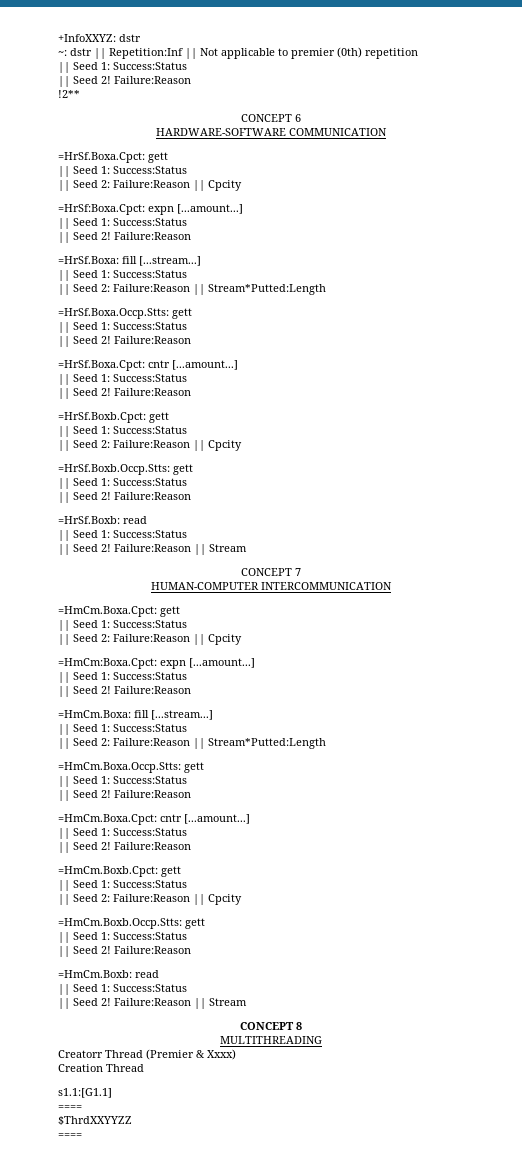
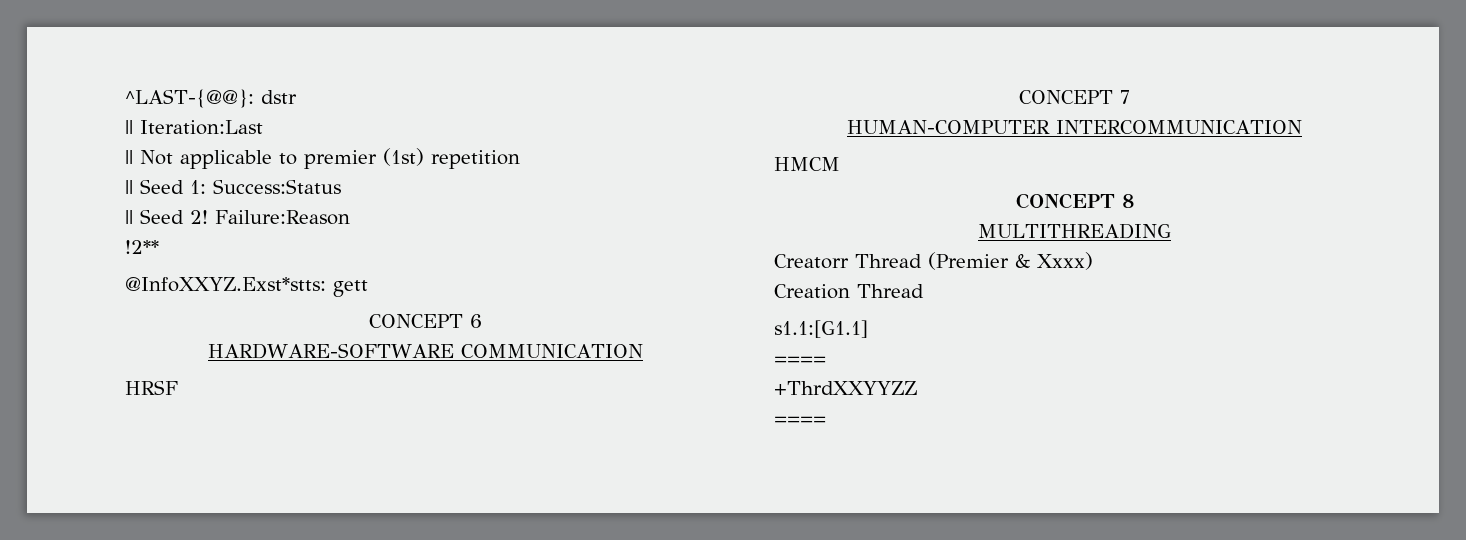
[58,34,116,42] +InfoXXYZ: -> [125,89,254,108] ^LAST-{@@}:
[58,48,183,59] ~: dstr || Repetition:Inf -> [125,120,263,135] || Iteration:Last //
[337,47,362,58] (0th) -> [383,148,424,166] (1st)
(80, 94) none -> [125,277,368,297] // @InfoXXYZ.Exst*stts: gett
[58,152,168,163] [58,166,187,177] [58,180,242,191] [58,204,243,215] [58,218,187,229] [58,232,191,243] [58,256,201,266] [58,270,187,281] [58,284,326,295] [58,308,192,319] [58,322,187,333] [58,336,191,347] [58,360,238,371] [58,374,187,385] [58,388,191,399] [58,412,169,423] [58,426,187,437] [58,440,242,451] [58,464,193,475] [58,478,187,489] [58,492,191,503] [58,516,147,524] [58,530,187,541] [58,544,247,555] [241,568,301,576] [151,582,392,590] [58,606,180,617] [58,620,187,631] [58,634,242,645] [58,658,255,669] [58,672,187,683] [58,686,191,697] [58,710,213,720] [58,724,187,735] [58,738,326,749] [58,762,204,773] [58,776,187,787] [58,790,191,801] [58,814,250,825] [58,828,187,839] [58,842,191,853] [58,866,181,877] [58,880,187,891] [58,894,242,905] [58,918,205,929] [58,932,187,943] [58,946,191,957] [58,970,159,978] [58,984,187,995] [58,998,247,1009] =HrSf.Boxa.Cpct: gett // || Seed 1: Success:Status // || Seed 2: Failure:Reason || Cpcity // =HrSf:Boxa.Cpct: expn [...amount...] // || Seed 1: Success:Status // || Seed 2! Failure:Reason // =HrSf.Boxa: fill [...stream...] // || Seed 1: Success:Status // || Seed 2: Failure:Reason || Stream*Putted:Length // =HrSf.Boxa.Occp.Stts: gett // || Seed 1: Success:Status // || Seed 2! Failure:Reason // =HrSf.Boxa.Cpct: cntr [...amount...] // || Seed 1: Success:Status // || Seed 2! Failure:Reason // =HrSf.Boxb.Cpct: gett // || Seed 1: Success:Status // || Seed 2: Failure:Reason || Cpcity // =HrSf.Boxb.Occp.Stts: gett // || Seed 1: Success:Status // || Seed 2! Failure:Reason // =HrSf.Boxb: read // || Seed 1: Success:Status // || Seed 2! Failure:Reason || Stream // CONCEPT 7 // HUMAN-COMPUTER INTERCOMMUNICATION // =HmCm.Boxa.Cpct: gett // || Seed 1: Success:Status // || Seed 2: Failure:Reason || Cpcity // =HmCm:Boxa.Cpct: expn [...amount...] // || Seed 1: Success:Status // || Seed 2! Failure:Reason // =HmCm.Boxa: fill [...stream...] // || Seed 1: Success:Status // || Seed 2: Failure:Reason || Stream*Putted:Length // =HmCm.Boxa.Occp.Stts: gett // || Seed 1: Success:Status // || Seed 2! Failure:Reason // =HmCm.Boxa.Cpct: cntr [...amount...] // || Seed 1: Success:Status // || Seed 2! Failure:Reason // =HmCm.Boxb.Cpct: gett // || Seed 1: Success:Status // || Seed 2: Failure:Reason || Cpcity // =HmCm.Boxb.Occp.Stts: gett // || Seed 1: Success:Status // || Seed 2! Failure:Reason // =HmCm.Boxb: read // || Seed 1: Success:Status // || Seed 2! Failure:Reason || Stream -> [125,380,178,395] [1019,90,1130,104] [847,120,1303,134] [774,157,840,171] HRSF // CONCEPT 7 // HUMAN-COMPUTER INTERCOMMUNICATION // HMCM
[58,1116,132,1125] $ThrdXXYYZZ -> [774,381,917,395] +ThrdXXYYZZ

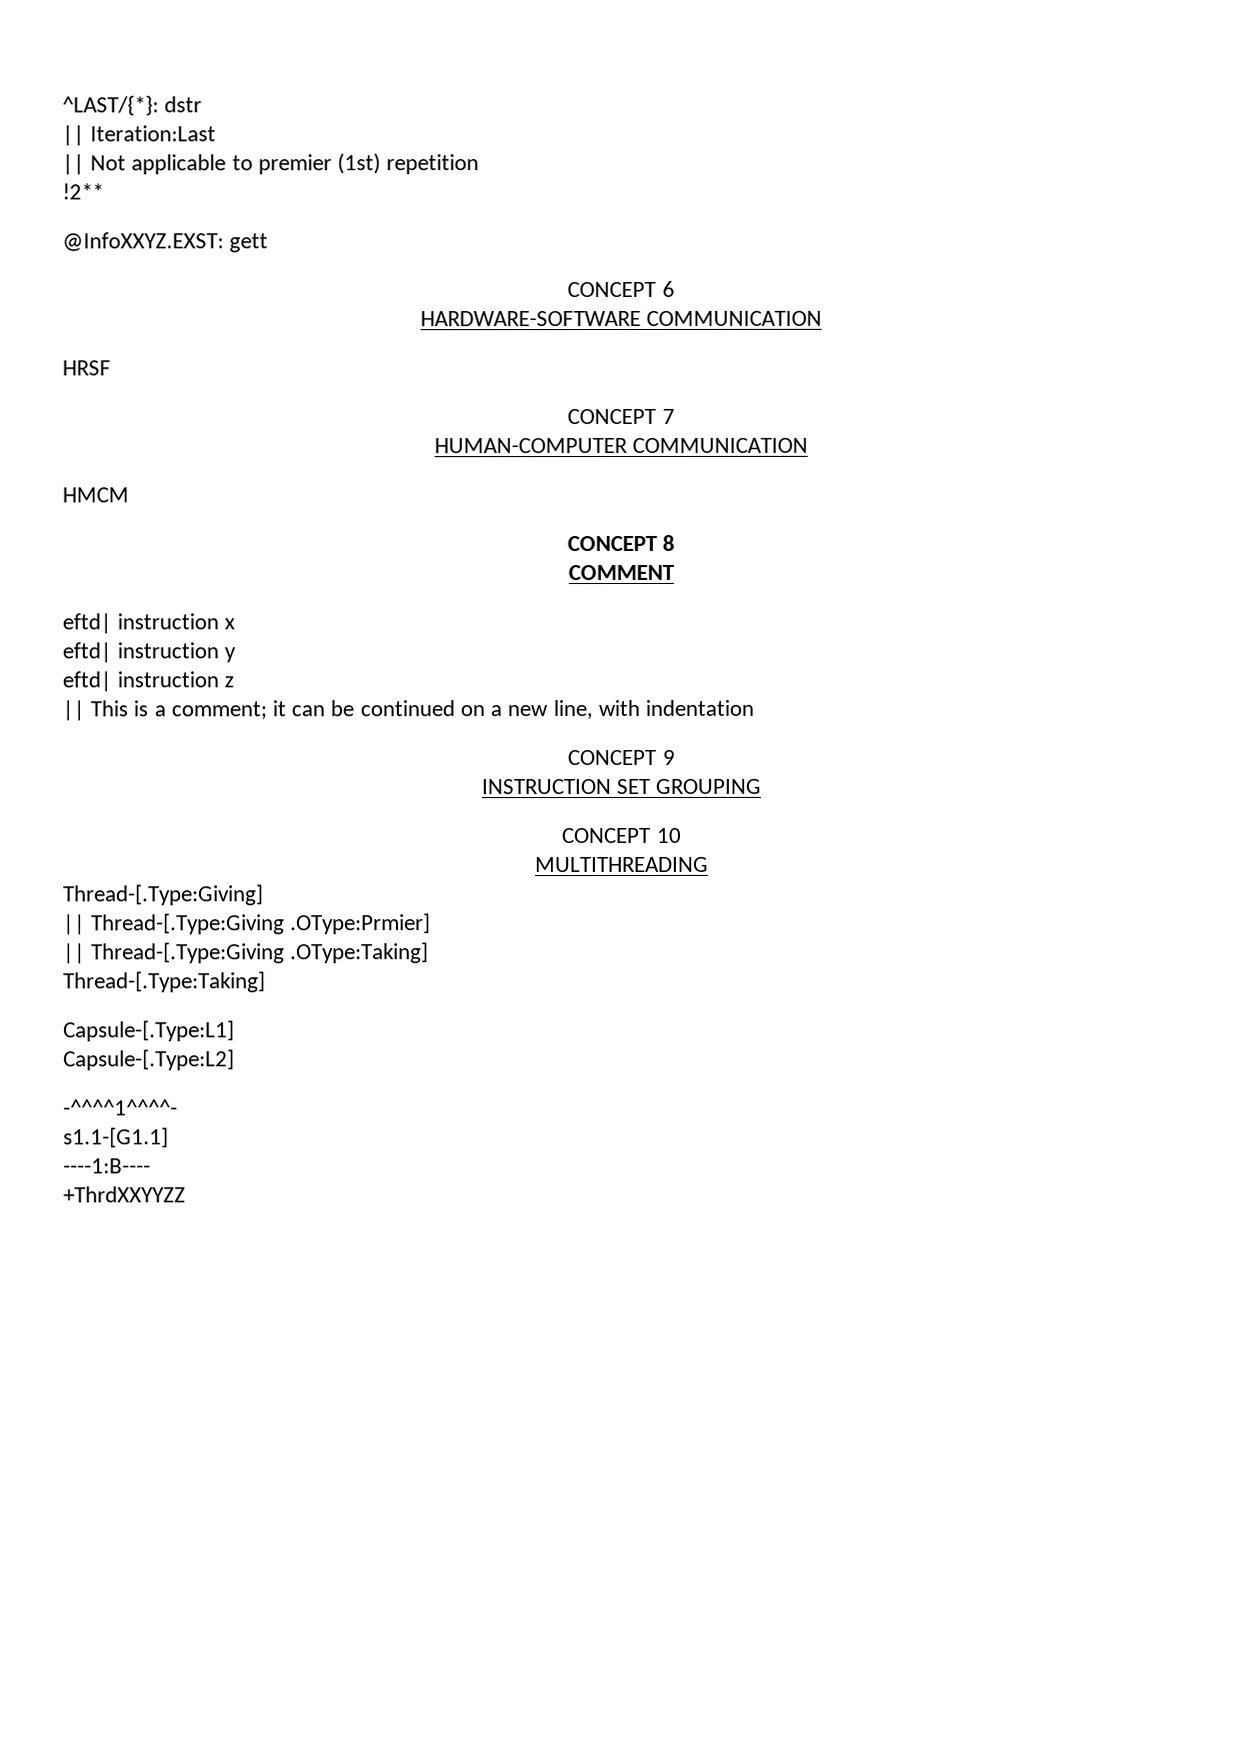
[125,89,254,108] ^LAST-{@@}: -> [62,95,159,116] ^LAST/{*}:
[125,179,341,194] [125,209,350,225] // || Seed 1: Success:Status // || Seed 2! Failure:Reason -> (480, 164) none
[125,277,326,292] @InfoXXYZ.Exst*stts: -> [62,232,224,252] @InfoXXYZ.EXST:
[1056,120,1303,134] INTERCOMMUNICATION -> [632,437,809,453] COMMUNICATION
[978,223,1172,239] [774,252,1093,270] [774,284,924,299] [774,320,868,338] [774,356,826,365] MULTITHREADING // Creatorr Thread (Premier & Xxxx) // Creation Thread // s1.1:[G1.1] // ==== -> [568,564,675,581] [62,613,236,634] [62,642,237,663] [62,671,235,692] [62,699,754,721] [567,749,675,766] [480,778,762,795] [561,827,681,844] [534,856,708,873] [63,884,264,906] [63,913,432,935] [63,942,430,964] [63,971,266,993] [63,1020,235,1042] [63,1049,235,1071] [63,1099,178,1116] [63,1127,169,1148] [63,1158,151,1174] COMMENT // eftd| instruction x // eftd| instruction y // eftd| instruction z // || This is a comment; it can be continued on a new line, with indentation // CONCEPT 9 // INSTRUCTION SET GROUPING // CONCEPT 10 // MULTITHREADING // Thread-[.Type:Giving] // || Thread-[.Type:Giving .OType:Prmier] // || Thread-[.Type:Giving .OType:Taking] // Thread-[.Type:Taking] // Capsule-[.Type:L1] // Capsule-[.Type:L2] // -^^^^1^^^^- // s1.1-[G1.1] // ----1:B----
[774,416,826,425] // ==== -> (186, 1194) none

